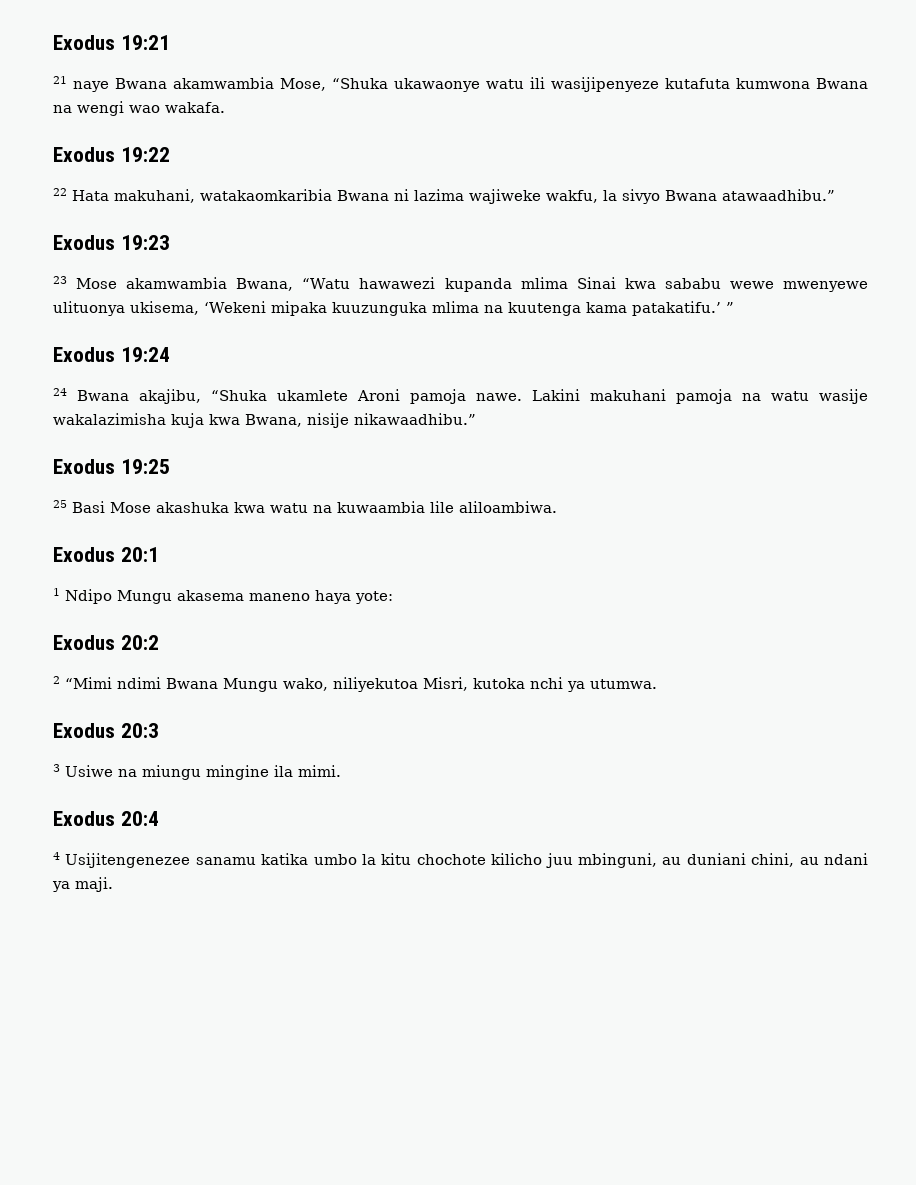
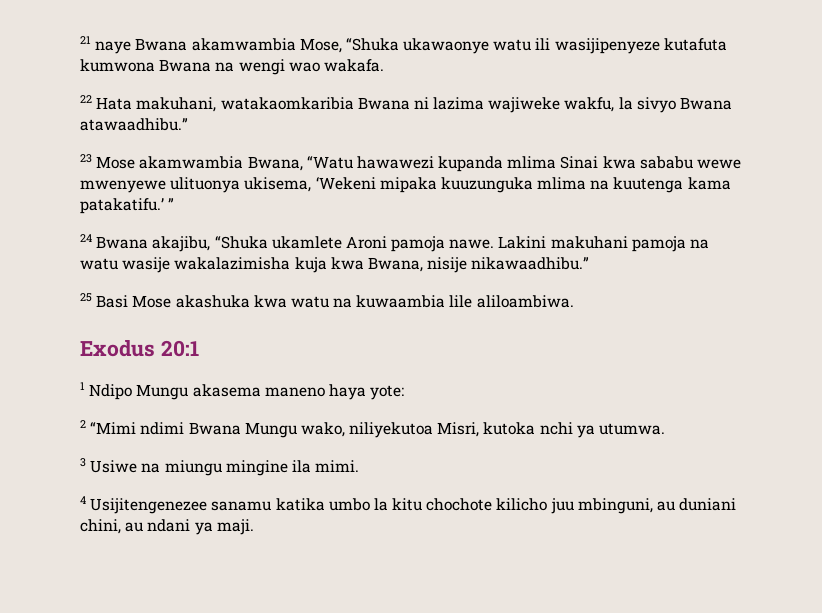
[53,35,170,50] Exodus 19:21 // -> (80, 40) none
[53,147,170,162] // Exodus 19:22 -> (384, 65) none
[53,235,170,250] // Exodus 19:23 -> (188, 124) none
[53,347,170,362] // Exodus 19:24 -> (175, 204) none
[53,459,170,474] // Exodus 19:25 -> (590, 263) none
[53,635,159,650] // Exodus 20:2 -> (405, 392) none
[53,723,159,738] // Exodus 20:3 -> (666, 429) none
[53,811,159,826] // Exodus 20:4 -> (360, 466) none

